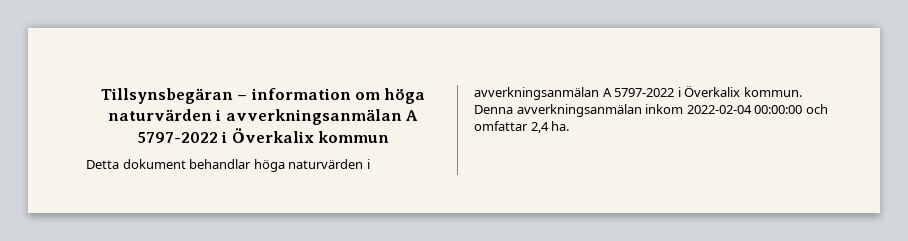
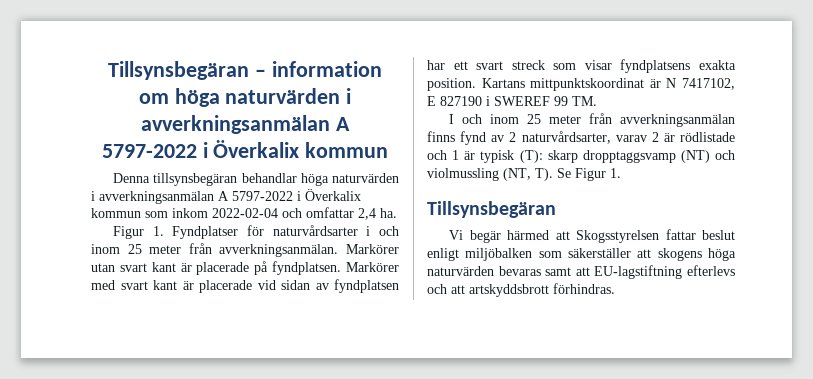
[86,159,186,169] Detta dokument -> [113,173,238,186] Denna tillsynsbegäran
[743,87,802,97] [474,104,642,117] kommun. Denna avverkningsanmälan -> [91,208,168,218] kommun som
[754,105,803,114] 00:00:00 -> (278, 213) none
(570, 126) none -> [113,225,399,239] [91,243,399,257] [91,261,399,275] [91,279,399,293] [427,59,736,73] [427,78,735,91] [427,96,597,106] [449,113,735,127] [427,131,735,145] [427,150,735,163] [427,168,621,181] [427,201,556,218] [449,229,735,243] [427,248,736,261] [427,265,735,279] [427,283,615,297] // Figur 1. Fyndplatser för naturvårdsarter i och inom 25 meter från avverkningsanmälan. Markörer utan svart kant är placerade på fyndplatsen. Markörer med svart kant är placerade vid sidan av fyndplatsen har ett svart streck som visar fyndplatsens exakta position. Kartans mittpunktskoordinat är N 7417102, E 827190 i SWEREF 99 TM. // I och inom 25 meter från avverkningsanmälan finns fynd av 2 naturvårdsarter, varav 2 är rödlistade och 1 är typisk (T): skarp dropptaggsvamp (NT) och violmussling (NT, T). Se Figur 1. // Tillsynsbegäran // Vi begär härmed att Skogsstyrelsen fattar beslut enligt miljöbalken som säkerställer att skogens höga naturvärden bevaras samt att EU-lagstiftning efterlevs och att artskyddsbrott förhindras.

